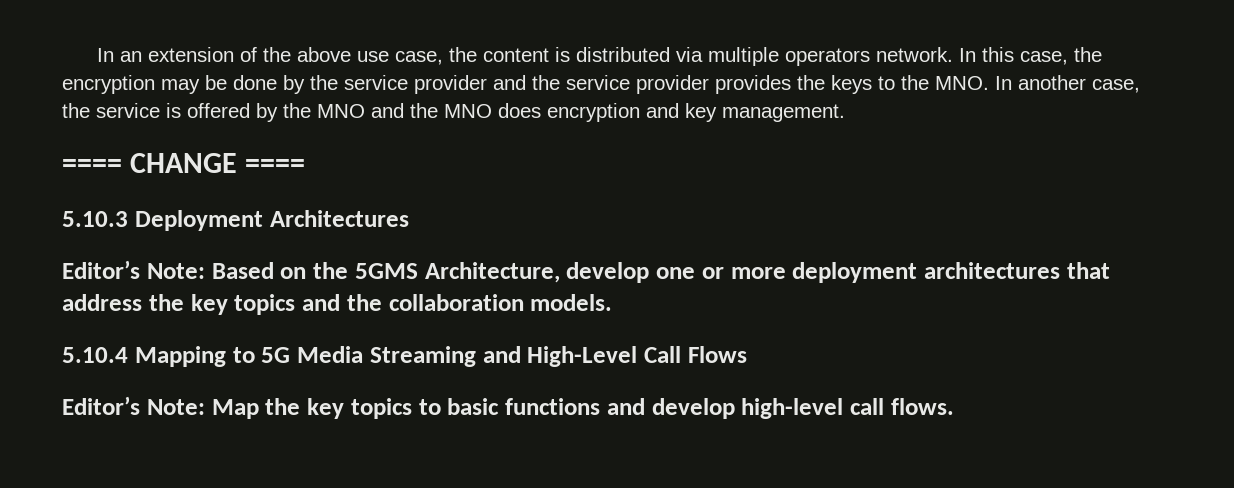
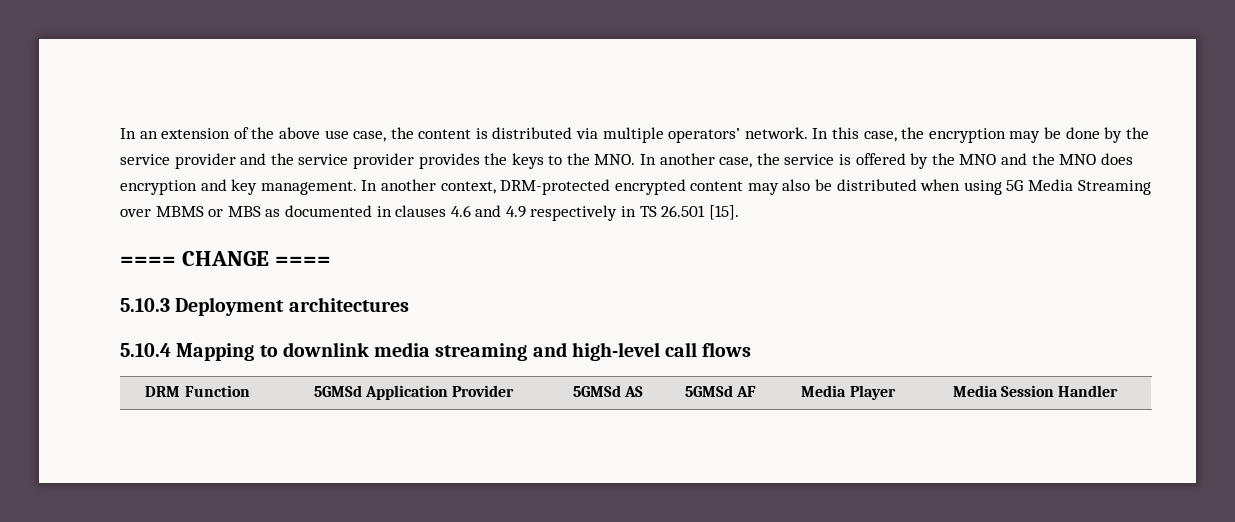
[784,48,870,66] operators -> [668,128,741,143] operators’
(845, 113) none -> [361,179,1151,195] [120,205,739,221] In another context, DRM-protected encrypted content may also be distributed when using 5G Media Streaming over MBMS or MBS as documented in clauses 4.6 and 4.9 respectively in TS 26.501 [15].
[269,210,409,227] [62,260,1110,283] [62,294,613,315] [62,346,747,367] [62,396,954,419] Architectures // Editor’s Note: Based on the 5GMS Architecture, develop one or more deployment architectures that address the key topics and the collaboration models. // 5.10.4 Mapping to 5G Media Streaming and High-Level Call Flows // Editor’s Note: Map the key topics to basic functions and develop high-level call flows. -> [288,297,409,312] [120,342,752,361] [145,385,250,397] [313,385,515,400] [572,385,644,397] [684,385,757,397] [801,385,896,400] [952,385,1119,397] architectures // 5.10.4 Mapping to downlink media streaming and high-level call flows // DRM Function | 5GMSd Application Provider | 5GMSd AS | 5GMSd AF | Media Player | Media Session Handler

